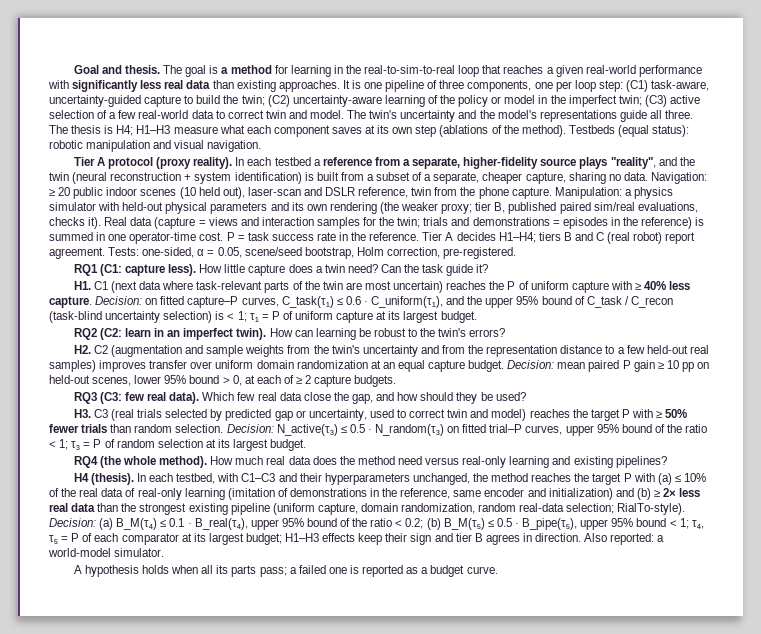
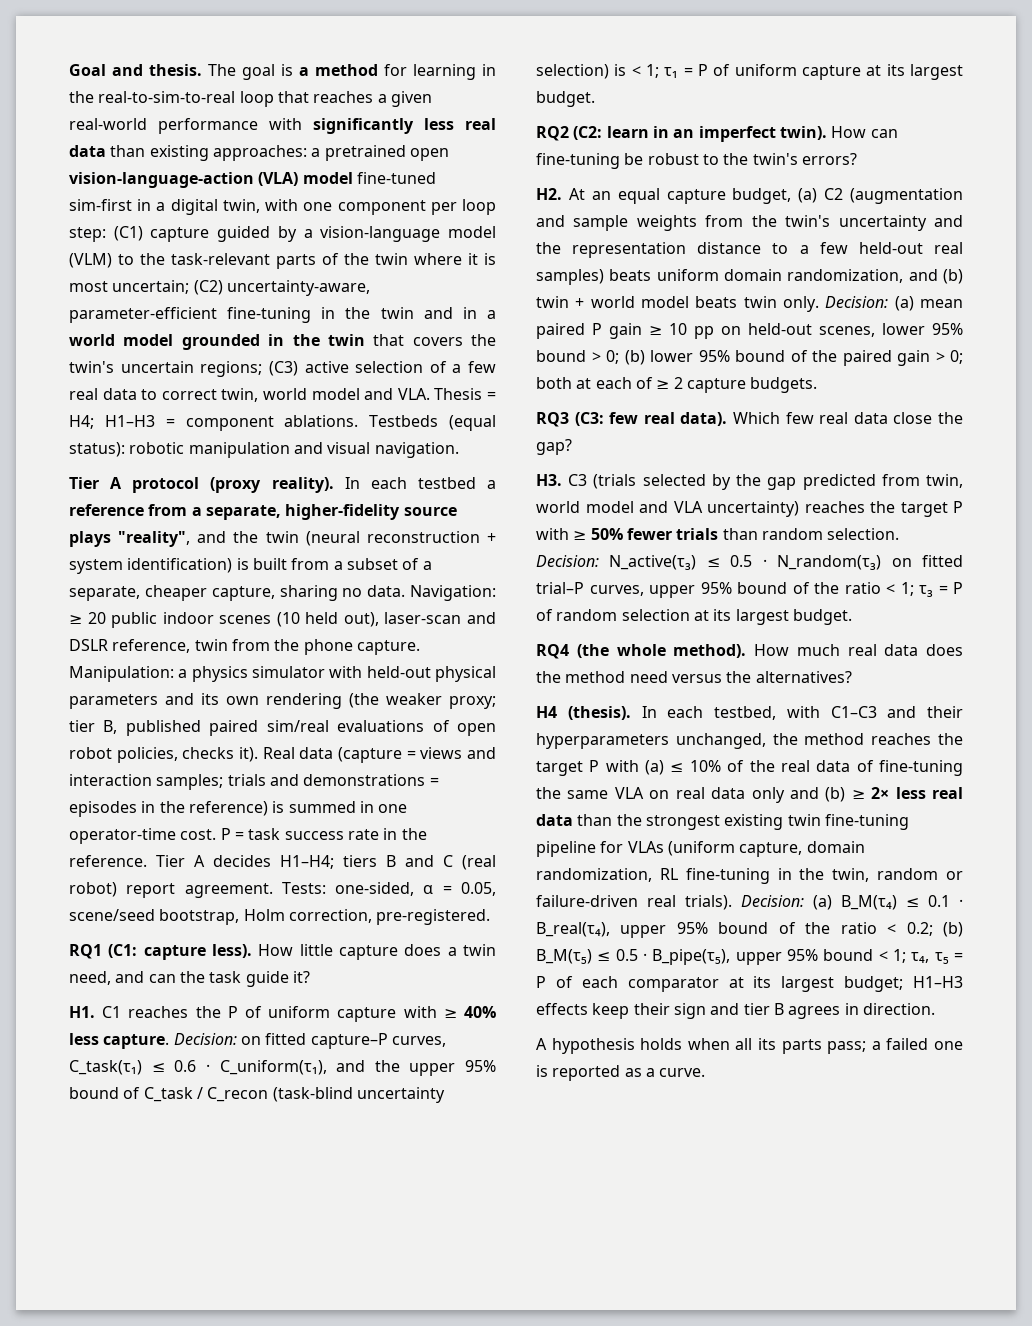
[278,80,710,92] [49,95,642,107] approaches. It is one pipeline of three components, one per loop step: (C1) task-aware, uncertainty-guided capture to build the twin; (C2) uncertainty-aware learning of the policy or model in the imperfect twin; -> [212,145,449,161] [69,172,436,188] [69,199,497,215] [69,226,497,242] [69,253,496,269] [69,280,370,296] [69,307,497,323] [69,334,496,350] [69,361,263,377] approaches: a pretrained open vision-language-action (VLA) model fine-tuned sim-first in a digital twin, with one component per loop step: (C1) capture guided by a vision-language model (VLM) to the task-relevant parts of the twin where it is most uncertain; (C2) uncertainty-aware, parameter-efficient fine-tuning in the twin and in a world model grounded in the twin that covers the twin's uncertain regions;
[138,110,189,119] real-world -> [69,388,98,400] real
[265,110,694,122] [49,125,566,137] twin and model. The twin's uncertainty and the model's representations guide all three. The thesis is H4; H1–H3 measure what each component saves at its own step (ablations of the method). -> [221,388,497,402] [69,415,359,431] twin, world model and VLA. Thesis = H4; H1–H3 = component ablations.
[637,202,698,213] evaluations, -> [337,720,496,736] [69,747,178,763] evaluations of open robot policies,
[316,217,421,229] samples for the twin; -> [156,774,224,790] samples;
[347,264,402,273] need? Can -> [69,971,176,985] need, and can
[111,281,444,293] (next data where task-relevant parts of the twin are most uncertain) -> (122, 1012) none
[315,328,356,340] learning -> [536,153,620,169] fine-tuning
(91, 349) none -> [568,188,818,204] At an equal capture budget, (a)
[442,345,466,354] from -> (963, 221) none
[99,360,555,372] improves transfer over uniform domain randomization at an equal capture budget. Decision: -> [609,269,963,284] [536,296,914,312] beats uniform domain randomization, and (b) twin + world model beats twin only. Decision: (a)
[232,375,242,386] 0, -> [606,350,963,366] [536,377,572,389] 0; (b) lower 95% bound of the paired gain > 0; both
[352,392,526,404] [73,409,527,421] gap, and how should they be used? // H3. C3 (real trials selected by predicted gap or uncertainty, used to correct twin and model) -> [536,439,572,455] [536,474,963,490] [536,501,799,517] gap? // H3. C3 (trials selected by the gap predicted from twin, world model and VLA uncertainty)
[462,456,667,468] real-only learning and existing pipelines? -> [726,671,852,683] the alternatives?
[137,488,613,500] real-only learning (imitation of demonstrations in the reference, same encoder and initialization) -> [879,760,964,776] [536,787,785,803] fine-tuning the same VLA on real data only
[230,503,686,515] pipeline (uniform capture, domain randomization, random real-data selection; RialTo-style). -> [787,814,909,830] [536,841,865,857] [536,868,963,884] [536,895,732,910] twin fine-tuning pipeline for VLAs (uniform capture, domain randomization, RL fine-tuning in the twin, random or failure-driven real trials).
[584,533,665,545] [48,548,165,557] Also reported: a world-model simulator. -> (935, 1009) none
[430,565,465,577] budget -> (655, 1072) none

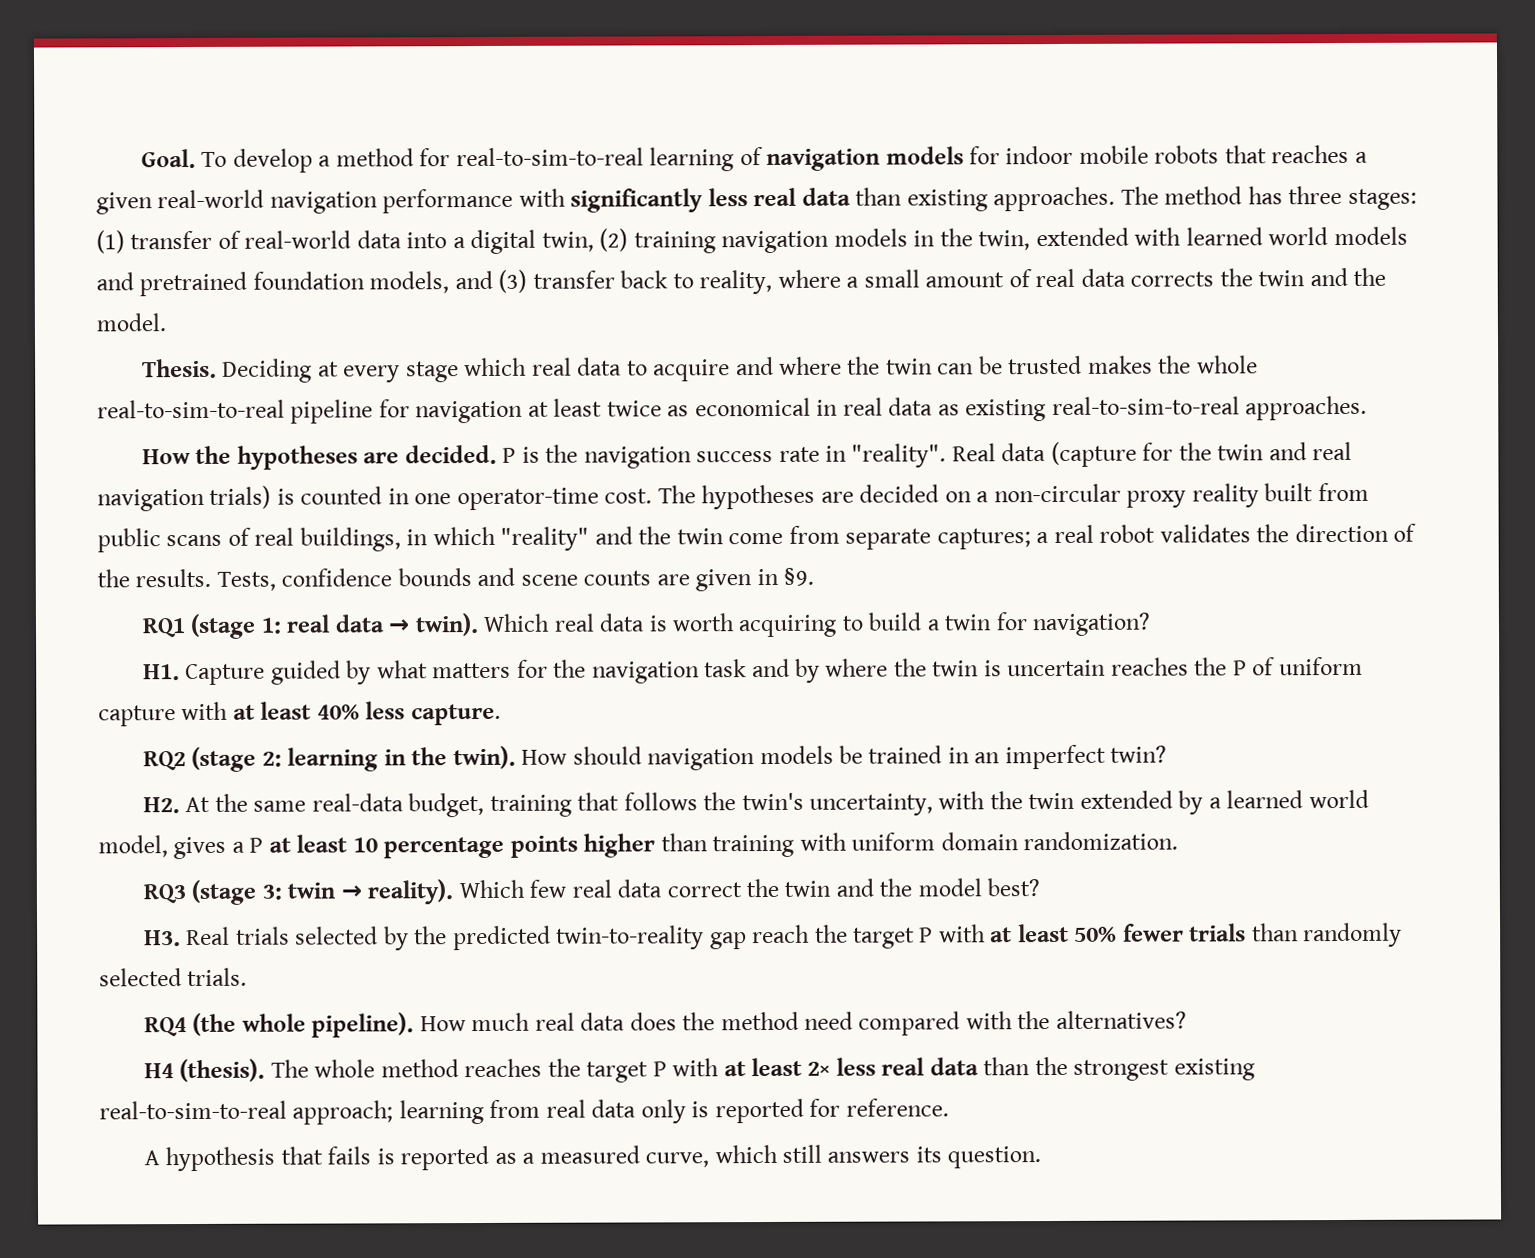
[69,64,496,80] [69,91,274,107] Goal and thesis. The goal is a method for learning in the real-to-sim-to-real loop -> [140,145,1220,173] Goal. To develop a method for real-to-sim-to-real learning of navigation models for indoor mobile robots
(147, 124) none -> [269,191,378,214] navigation
[212,145,449,161] [69,172,436,188] [69,199,497,215] [69,226,497,242] [69,253,496,269] [69,280,370,296] [69,307,497,323] [69,334,496,350] [69,361,496,377] [69,388,497,402] [69,415,496,431] [69,442,459,458] [69,477,496,493] [69,504,457,520] [69,531,496,547] [69,558,432,574] [69,585,496,601] [69,612,496,628] [69,639,420,655] [69,666,496,682] [69,693,496,709] [69,720,496,736] [69,747,497,763] [69,774,439,790] [69,801,408,817] [69,828,427,844] [69,855,496,870] [69,882,496,898] [69,909,491,925] [69,944,496,960] [69,971,310,987] [69,1006,122,1018] approaches: a pretrained open vision-language-action (VLA) model fine-tuned sim-first in a digital twin, with one component per loop step: (C1) capture guided by a vision-language model (VLM) to the task-relevant parts of the twin where it is most uncertain; (C2) uncertainty-aware, parameter-efficient fine-tuning in the twin and in a world model grounded in the twin that covers the twin's uncertain regions; (C3) active selection of a few real data to correct twin, world model and VLA. Thesis = H4; H1–H3 = component ablations. Testbeds (equal status): robotic manipulation and visual navigation. // Tier A protocol (proxy reality). In each testbed a reference from a separate, higher-fidelity source plays "reality", and the twin (neural reconstruction + system identification) is built from a subset of a separate, cheaper capture, sharing no data. Navigation: ≥ 20 public indoor scenes (10 held out), laser-scan and DSLR reference, twin from the phone capture. Manipulation: a physics simulator with held-out physical parameters and its own rendering (the weaker proxy; tier B, published paired sim/real evaluations of open robot policies, checks it). Real data (capture = views and interaction samples; trials and demonstrations = episodes in the reference) is summed in one operator-time cost. P = task success rate in the reference. Tier A decides H1–H4; tiers B and C (real robot) report agreement. Tests: one-sided, α = 0.05, scene/seed bootstrap, Holm correction, pre-registered. // RQ1 (C1: capture less). How little capture does a twin need, and can the task guide it? // H1. C1 -> [993,185,1417,212] [96,226,1408,255] [96,267,1387,297] [96,313,166,332] [141,355,1258,383] [97,395,1368,424] [141,441,1353,470] [97,482,1369,512] [97,523,1417,553] [97,567,815,592] [141,612,1152,640] [142,658,1107,686] approaches. The method has three stages: (1) transfer of real-world data into a digital twin, (2) training navigation models in the twin, extended with learned world models and pretrained foundation models, and (3) transfer back to reality, where a small amount of real data corrects the twin and the model. // Thesis. Deciding at every stage which real data to acquire and where the twin can be trusted makes the whole real-to-sim-to-real pipeline for navigation at least twice as economical in real data as existing real-to-sim-to-real approaches. // How the hypotheses are decided. P is the navigation success rate in "reality". Real data (capture for the twin and real navigation trials) is counted in one operator-time cost. The hypotheses are decided on a non-circular proxy reality built from public scans of real buildings, in which "reality" and the twin come from separate captures; a real robot validates the direction of the results. Tests, confidence bounds and scene counts are given in §9. // RQ1 (stage 1: real data → twin). Which real data is worth acquiring to build a twin for navigation? // H1. Capture guided by what matters for the navigation task and by where the twin is uncertain
[443,1009,457,1018] ≥ -> [232,701,312,720] at least
[173,1033,446,1049] [69,1060,496,1076] [69,1087,445,1103] [536,64,963,80] [536,91,595,107] [536,126,898,142] [536,153,857,169] [536,188,963,204] [536,215,963,231] [536,242,963,258] [536,269,963,285] [536,296,963,312] [536,323,963,339] [536,350,963,366] [536,377,818,393] [536,412,963,427] [536,439,572,455] Decision: on fitted capture–P curves, C_task(τ₁) ≤ 0.6 · C_uniform(τ₁), and the upper 95% bound of C_task / C_recon (task-blind uncertainty selection) is < 1; τ₁ = P of uniform capture at its largest budget. // RQ2 (C2: learn in an imperfect twin). How can fine-tuning be robust to the twin's errors? // H2. At an equal capture budget, (a) C2 (augmentation and sample weights from the twin's uncertainty and the representation distance to a few held-out real samples) beats uniform domain randomization, and (b) twin + world model beats twin only. Decision: (a) mean paired P gain ≥ 10 pp on held-out scenes, lower 95% bound > 0; (b) lower 95% bound of the paired gain > 0; both at each of ≥ 2 capture budgets. // RQ3 (C3: few real data). Which few real data close the gap? -> [142,744,1168,773] [142,789,1369,818] [98,831,1179,860] [142,878,1041,906] // RQ2 (stage 2: learning in the twin). How should navigation models be trained in an imperfect twin? // H2. At the same real-data budget, training that follows the twin's uncertainty, with the twin extended by a learned world model, gives a P at least 10 percentage points higher than training with uniform domain randomization. // RQ3 (stage 3: twin → reality). Which few real data correct the twin and the model best?
[568,474,637,489] C3 (trials -> [186,926,290,946] Real trials
[767,474,963,490] [536,501,963,517] [536,528,587,540] gap predicted from twin, world model and VLA uncertainty) reaches the target P with ≥ -> [452,923,1069,951] predicted twin-to-reality gap reach the target P with at least
[761,528,900,540] [536,555,963,570] [536,582,963,598] [536,609,852,625] random selection. Decision: N_active(τ₃) ≤ 0.5 · N_random(τ₃) on fitted trial–P curves, upper 95% bound of the ratio < 1; τ₃ = P of random selection at its largest budget. -> [1303,922,1403,948] [99,967,248,987] randomly selected trials.
[673,644,747,658] method). -> [311,1012,415,1038] pipeline).
[671,674,722,683] versus -> [858,1011,1013,1036] compared with
[641,706,963,720] [536,733,798,749] In each testbed, with C1–C3 and their hyperparameters unchanged, the -> [270,1059,376,1078] The whole
[645,760,964,776] [536,787,865,803] (a) ≤ 10% of the real data of fine-tuning the same VLA on real data only and (b) ≥ -> [723,1057,802,1077] at least
[787,814,909,830] [536,841,865,857] [536,868,963,884] [536,895,963,910] [536,922,964,938] [536,949,963,965] [536,976,963,992] [536,1003,935,1019] [536,1038,963,1054] [536,1065,706,1081] twin fine-tuning pipeline for VLAs (uniform capture, domain randomization, RL fine-tuning in the twin, random or failure-driven real trials). Decision: (a) B_M(τ₄) ≤ 0.1 · B_real(τ₄), upper 95% bound of the ratio < 0.2; (b) B_M(τ₅) ≤ 0.5 · B_pipe(τ₅), upper 95% bound < 1; τ₄, τ₅ = P of each comparator at its largest budget; H1–H3 effects keep their sign and tier B agrees in direction. // A hypothesis holds when all its parts pass; a failed one is reported as a curve. -> [99,1098,949,1125] [143,1144,1042,1172] real-to-sim-to-real approach; learning from real data only is reported for reference. // A hypothesis that fails is reported as a measured curve, which still answers its question.

